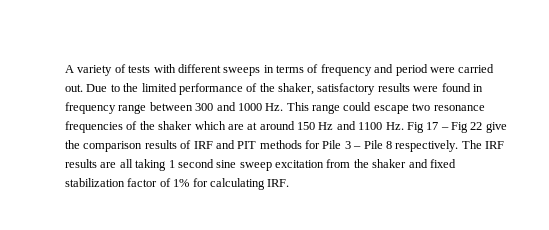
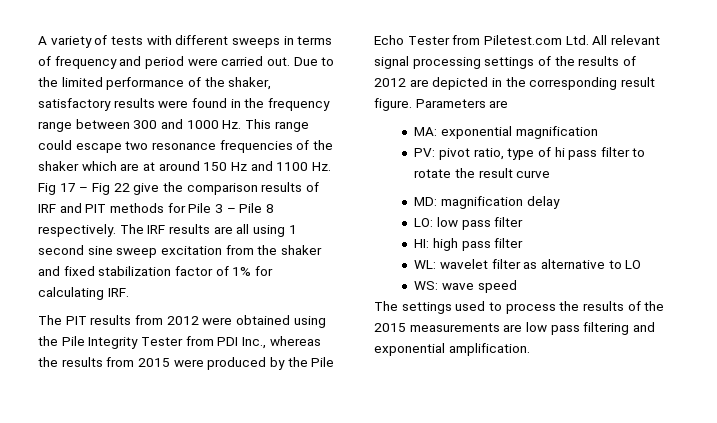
(483, 88) none -> [244,98,265,108] the
[135,159,167,171] taking -> [252,225,285,237] using
(290, 183) none -> [38,315,326,328] [38,336,321,349] [38,357,335,370] [374,35,660,45] [374,56,636,69] [374,77,655,90] [374,98,509,111] [414,126,598,139] [414,147,646,160] [414,168,551,178] [414,196,560,209] [414,217,524,230] [414,238,524,251] [414,259,642,269] [414,280,517,293] [374,301,665,314] [374,322,655,335] [374,343,530,356] // The PIT results from 2012 were obtained using the Pile Integrity Tester from PDI Inc., whereas the results from 2015 were produced by the Pile Echo Tester from Piletest.com Ltd. All relevant signal processing settings of the results of 2012 are depicted in the corresponding result figure. Parameters are // MA: exponential magnification // PV: pivot ratio, type of hi pass filter to rotate the result curve // MD: magnification delay // LO: low pass filter // HI: high pass filter // WL: wavelet filter as alternative to LO // WS: wave speed // The settings used to process the results of the 2015 measurements are low pass filtering and exponential amplification.

